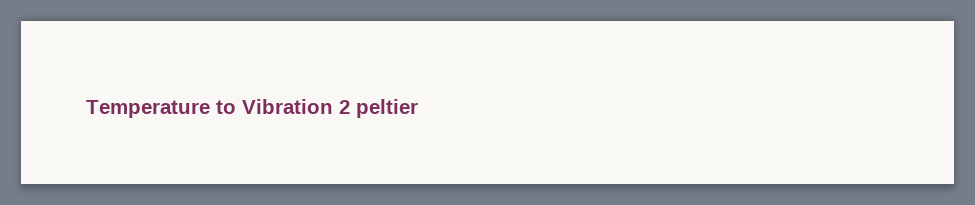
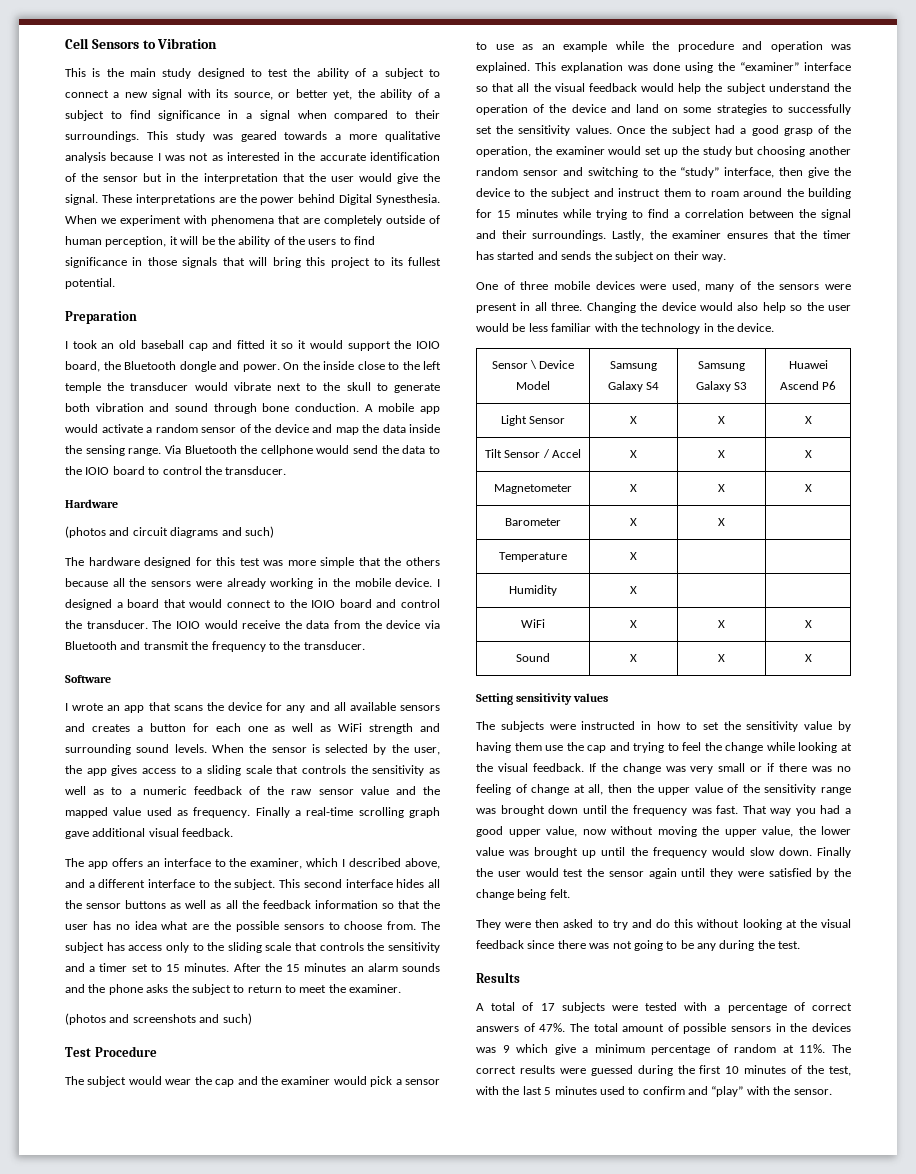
[86,100,210,118] Temperature -> [65,38,139,49] Cell Sensors
[339,99,418,118] 2 peltier -> [65,68,441,79] [65,89,440,100] [65,110,441,121] [65,131,440,142] [65,152,441,163] [65,173,440,184] [65,194,440,205] [65,215,440,226] [65,236,376,247] [65,257,441,268] [65,278,115,289] [65,311,137,324] [65,340,441,351] [65,361,441,372] [65,382,440,393] [65,403,441,414] [65,424,440,435] [65,445,440,456] [65,466,287,475] [65,499,118,508] [65,526,274,538] [65,557,440,568] [65,578,441,589] [65,599,440,610] [65,620,440,629] [65,641,365,652] [65,675,111,683] [65,702,440,713] [65,723,441,734] [65,744,441,755] [65,765,441,776] [65,786,441,795] [65,807,440,818] [65,828,234,839] [65,858,441,869] [65,879,440,890] [65,900,440,909] [65,921,440,932] [65,942,440,953] [65,963,440,972] [65,984,402,995] [65,1013,252,1025] [65,1046,157,1057] [65,1076,441,1087] [476,41,851,52] [476,62,851,73] [476,83,851,94] [476,104,851,115] [476,125,851,136] [476,146,851,157] [476,167,851,178] [476,188,851,199] [476,209,851,220] [476,230,851,241] [476,251,726,262] [476,281,851,292] [476,302,851,313] [476,323,775,334] [491,360,575,369] [516,381,550,390] [610,361,657,371] [607,381,660,392] [698,361,745,371] [695,381,748,392] [788,360,828,369] [779,381,837,390] [500,415,566,426] [630,416,637,424] [718,416,725,424] [804,416,812,424] [484,449,582,458] [630,450,637,458] [718,450,725,458] [804,450,812,458] [494,484,572,494] [630,484,637,492] [718,484,725,492] [804,484,812,492] [505,518,561,526] [630,518,637,526] [718,518,725,526] [499,552,567,562] [630,552,637,560] [509,585,557,596] [630,586,637,594] [521,619,545,628] [630,620,637,628] [718,620,725,628] [804,620,812,628] [516,653,550,662] [630,654,637,662] [718,654,725,662] [804,654,812,662] [476,693,609,705] [476,721,851,732] [476,742,852,753] [476,763,851,774] [476,784,851,795] [476,805,851,816] [476,826,851,837] [476,847,851,858] [476,868,851,879] [476,889,570,900] [476,919,851,930] [476,940,801,951] [476,972,520,983] [476,1002,852,1013] [476,1023,851,1034] [476,1044,851,1055] [476,1065,852,1076] [476,1086,832,1097] // This is the main study designed to test the ability of a subject to connect a new signal with its source, or better yet, the ability of a subject to find significance in a signal when compared to their surroundings. This study was geared towards a more qualitative analysis because I was not as interested in the accurate identification of the sensor but in the interpretation that the user would give the signal. These interpretations are the power behind Digital Synesthesia. When we experiment with phenomena that are completely outside of human perception, it will be the ability of the users to find significance in those signals that will bring this project to its fullest potential. // Preparation // I took an old baseball cap and fitted it so it would support the IOIO board, the Bluetooth dongle and power. On the inside close to the left temple the transducer would vibrate next to the skull to generate both vibration and sound through bone conduction. A mobile app would activate a random sensor of the device and map the data inside the sensing range. Via Bluetooth the cellphone would send the data to the IOIO board to control the transducer. // Hardware // (photos and circuit diagrams and such) // The hardware designed for this test was more simple that the others because all the sensors were already working in the mobile device. I designed a board that would connect to the IOIO board and control the transducer. The IOIO would receive the data from the device via Bluetooth and transmit the frequency to the transducer. // Software // I wrote an app that scans the device for any and all available sensors and creates a button for each one as well as WiFi strength and surrounding sound levels. When the sensor is selected by the user, the app gives access to a sliding scale that controls the sensitivity as well as to a numeric feedback of the raw sensor value and the mapped value used as frequency. Finally a real-time scrolling graph gave additional visual feedback. // The app offers an interface to the examiner, which I described above, and a different interface to the subject. This second interface hides all the sensor buttons as well as all the feedback information so that the user has no idea what are the possible sensors to choose from. The subject has access only to the sliding scale that controls the sensitivity and a timer set to 15 minutes. After the 15 minutes an alarm sounds and the phone asks the subject to return to meet the examiner. // (photos and screenshots and such) // Test Procedure // The subject would wear the cap and the examiner would pick a sensor to use as an example while the procedure and operation was explained. This explanation was done using the “examiner” interface so that all the visual feedback would help the subject understand the operation of the device and land on some strategies to successfully set the sensitivity values. Once the subject had a good grasp of the operation, the examiner would set up the study but choosing another random sensor and switching to the “study” interface, then give the device to the subject and instruct them to roam around the building for 15 minutes while trying to find a correlation between the signal and their surroundings. Lastly, the examiner ensures that the timer has started and sends the subject on their way. // One of three mobile devices were used, many of the sensors were present in all three. Changing the device would also help so the user would be less familiar with the technology in the device. // Sensor \ Device Model | Samsung Galaxy S4 | Samsung Galaxy S3 | Huawei Ascend P6 // Light Sensor | X | X | X // Tilt Sensor / Accel | X | X | X // Magnetometer | X | X | X // Barometer | X | X | // Temperature | X | | // Humidity | X | | // WiFi | X | X | X // Sound | X | X | X // Setting sensitivity values // The subjects were instructed in how to set the sensitivity value by having them use the cap and trying to feel the change while looking at the visual feedback. If the change was very small or if there was no feeling of change at all, then the upper value of the sensitivity range was brought down until the frequency was fast. That way you had a good upper value, now without moving the upper value, the lower value was brought up until the frequency would slow down. Finally the user would test the sensor again until they were satisfied by the change being felt. // They were then asked to try and do this without looking at the visual feedback since there was not going to be any during the test. // Results // A total of 17 subjects were tested with a percentage of correct answers of 47%. The total amount of possible sensors in the devices was 9 which give a minimum percentage of random at 11%. The correct results were guessed during the first 10 minutes of the test, with the last 5 minutes used to confirm and “play” with the sensor.

